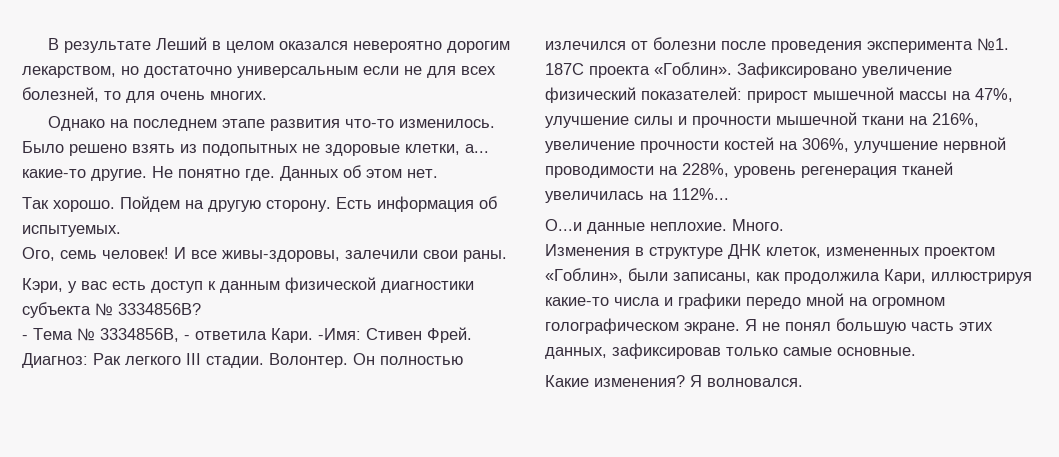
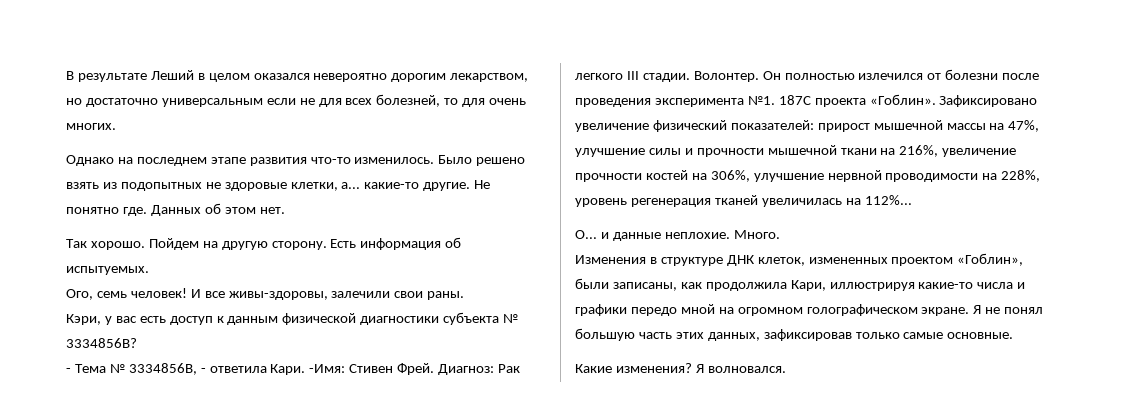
[545,219,582,231] О...и -> [575,230,609,239] О... и

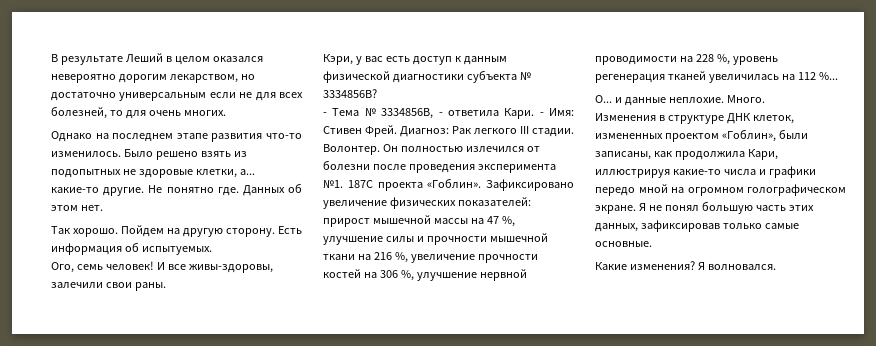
[309,364,346,373] -Имя: -> [539,108,574,116] - Имя:
[652,120,727,132] физический -> [389,197,456,209] физических
[1008,120,1040,132] 47%, -> [486,216,515,227] 47 %,
[899,145,939,157] 216%, -> [373,252,408,263] 216 %,
[710,170,750,182] 306%, -> [379,270,414,281] 306 %,
[1001,170,1041,182] 228%, -> [695,54,730,65] 228 %,
[864,195,912,205] 112%... -> [797,72,838,80] 112 %...

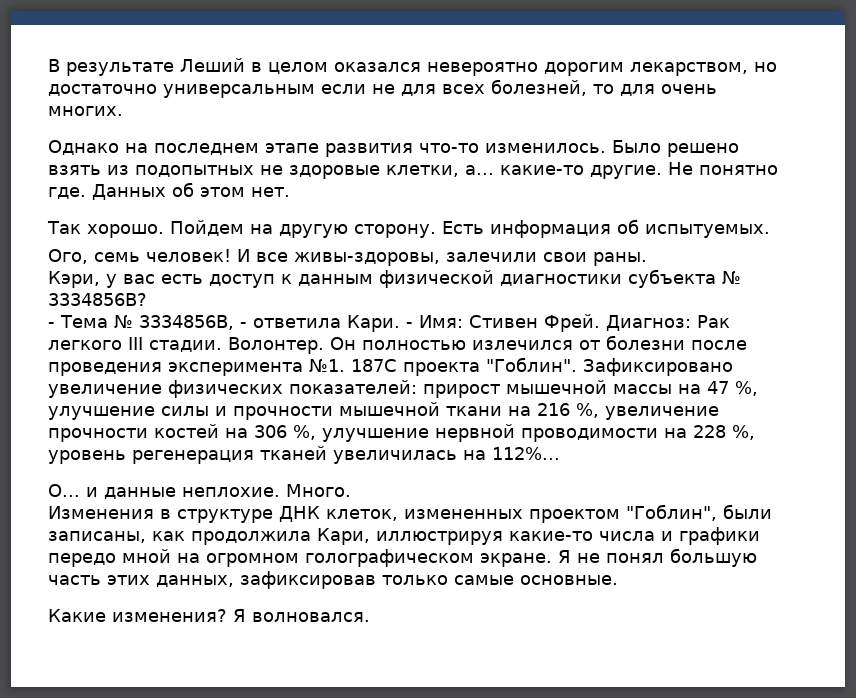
[427,178,482,188] «Гоблин». -> [486,357,577,372] "Гоблин".
[797,72,838,80] 112 %... -> [492,447,560,460] 112%...
[721,129,776,142] «Гоблин», -> [626,504,717,521] "Гоблин",

